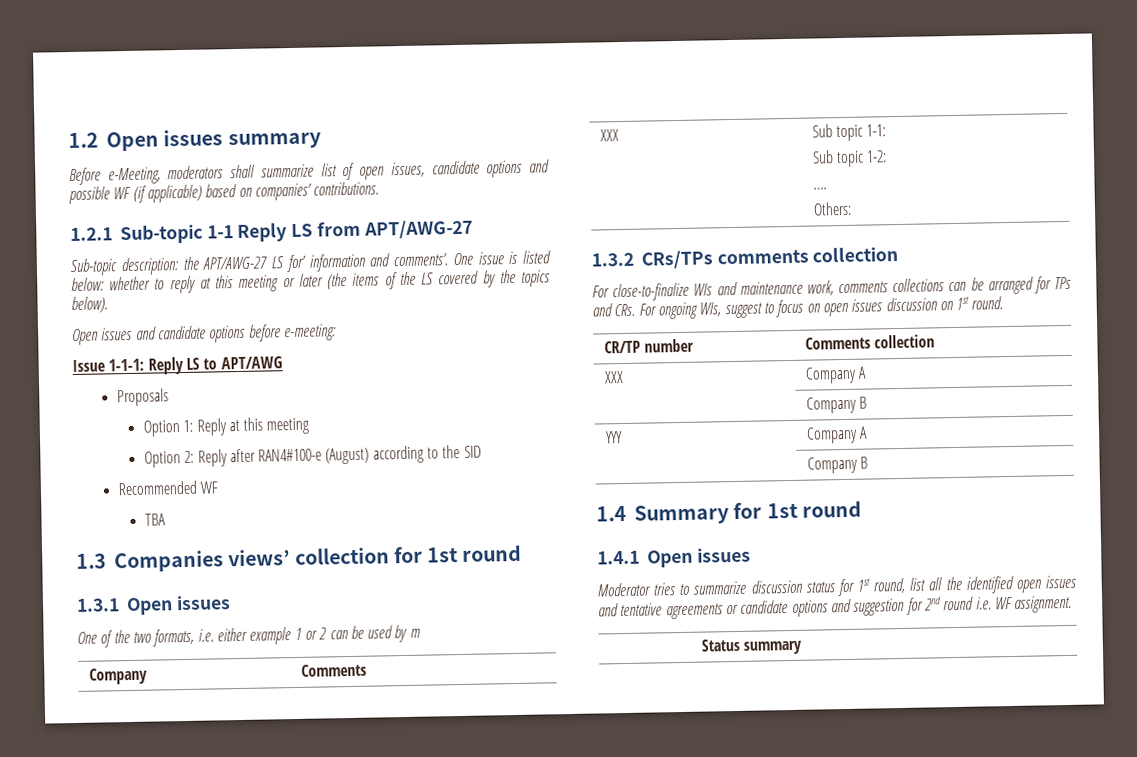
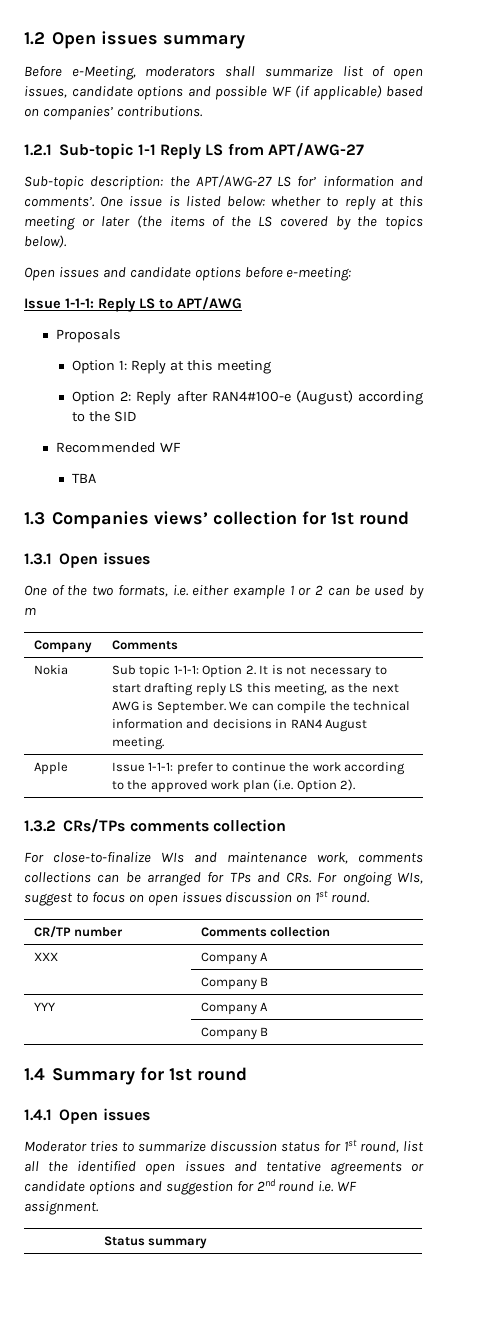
[599,129,619,142] [811,124,887,142] [811,150,888,168] [812,187,827,190] [812,201,852,216] XXX | Sub topic 1-1: // Sub topic 1-2: // …. // Others: -> [33,665,68,675] [111,665,387,678] [111,683,399,696] [111,701,411,714] [111,719,368,732] [111,737,164,750] [33,762,68,775] [111,762,406,775] [111,779,356,793] Nokia | Sub topic 1-1-1: Option 2. It is not necessary to start drafting reply LS this meeting, as the next AWG is September. We can compile the technical information and decisions in RAN4 August meeting. // Apple | Issue 1-1-1: prefer to continue the work according to the approved work plan (i.e. Option 2).

